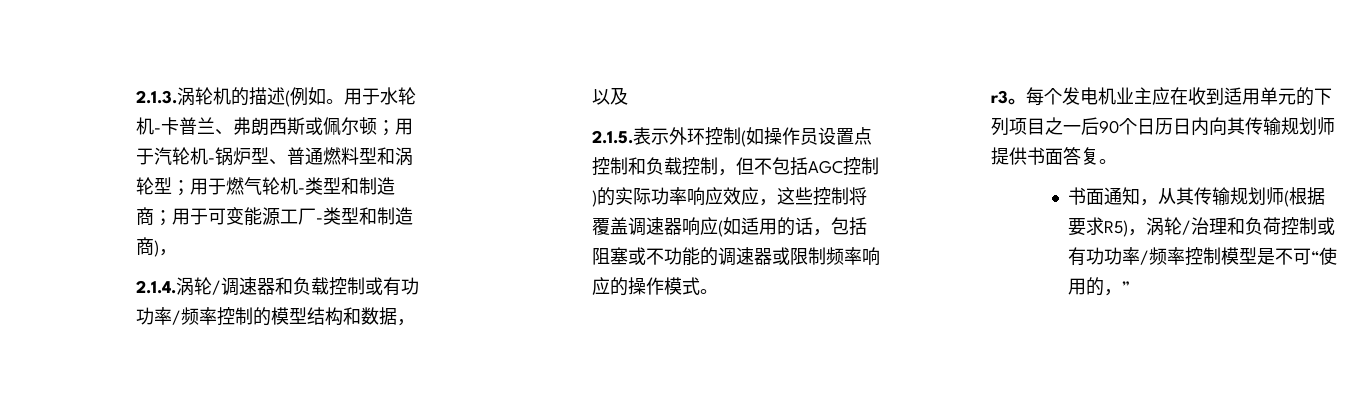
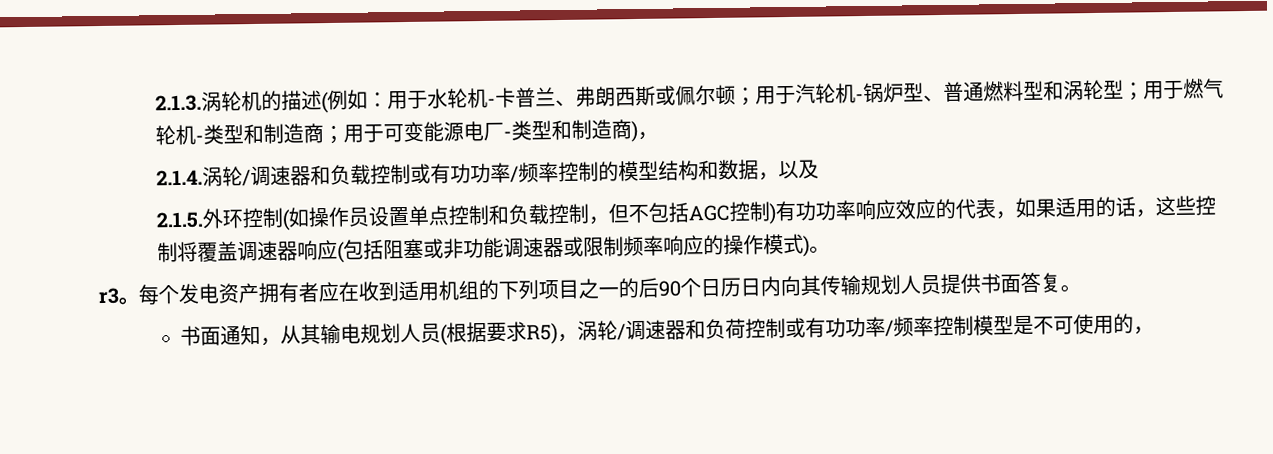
[326,99,345,104] 。 -> [366,92,388,108] ：
[280,209,299,224] 工 -> [462,120,484,142] 电
[633,127,670,145] 表示 -> (203, 220) none
(855, 136) none -> [407,205,429,226] 单
[597,187,652,206] 的实际 -> [774,200,816,222] 有功
(760, 196) none -> [934,196,1136,220] 的代表，如果适用的话
[723,217,832,236] 如适用的话， -> (345, 252) none
[646,247,719,266] 不功能的 -> [442,237,504,259] 非功能
(701, 286) none -> [802,235,810,257] )
[1098,87,1153,105] 机业主 -> [217,282,319,304] 资产拥有者
[1260,87,1297,105] 单元 -> [437,280,479,301] 机组
(1082, 129) none -> [617,277,639,299] 的
[1317,117,1336,135] 师 -> [899,275,941,295] 人员
[1194,187,1285,206] 传输规划师 -> [319,323,441,345] 输电规划人员
[1191,217,1228,235] 治理 -> [624,319,686,341] 调速器
[1311,251,1320,263] “ -> (1074, 325) none
[1122,281,1131,293] ” -> (1154, 330) none

